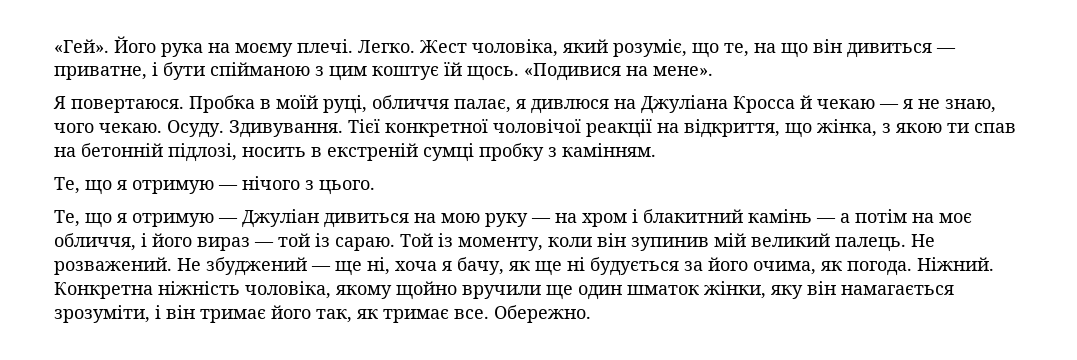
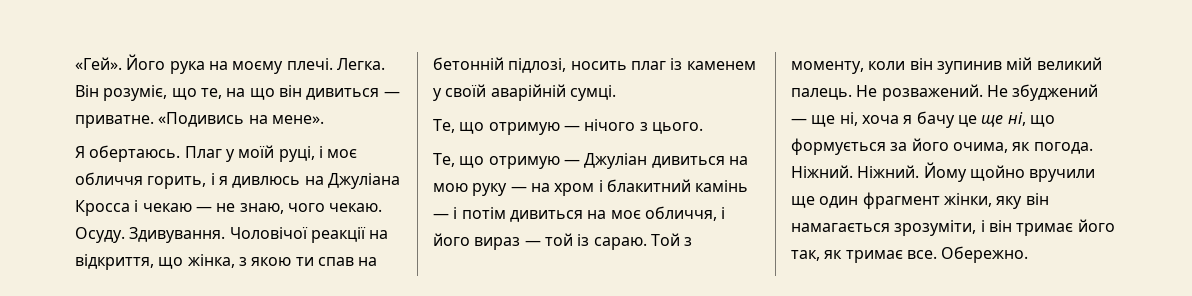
[358,39,608,57] Легко. Жест чоловіка, який -> [336,58,385,70] [75,85,99,97] Легка. Він
[54,61,713,81] [53,94,609,114] приватне, і бути спійманою з цим коштує їй щось. «Подивися на мене». // Я повертаюся. Пробка в моїй руці, обличчя палає, я дивлюся -> [75,112,324,128] [75,145,358,162] [75,172,301,189] приватне. «Подивись на мене». // Я обертаюсь. Плаг у моїй руці, і моє обличчя горить, і я дивлюсь
[800,95,812,109] й -> [134,200,139,212] і
[903,99,913,109] я -> (212, 209) none
[348,118,581,137] Тієї конкретної чоловічої -> [229,226,308,239] Чоловічої
[311,143,656,162] [54,177,127,195] в екстреній сумці пробку з камінням. // Те, що я -> [630,58,756,70] [433,84,616,101] [433,119,485,134] плаг із каменем у своїй аварійній сумці. // Те, що
[117,213,127,223] я -> (485, 162) none
[840,209,907,223] а потім -> [453,207,583,222] і потім дивиться
[438,233,453,247] із -> [684,237,693,246] з
[457,257,679,276] бачу, як ще ні будується -> [916,111,1055,128] [791,138,886,155] бачу це ще ні, що формується
[54,281,392,299] Конкретна ніжність чоловіка, якому -> [857,162,967,182] Ніжний. Йому
[627,285,699,295] шматок -> [862,192,940,209] фрагмент

